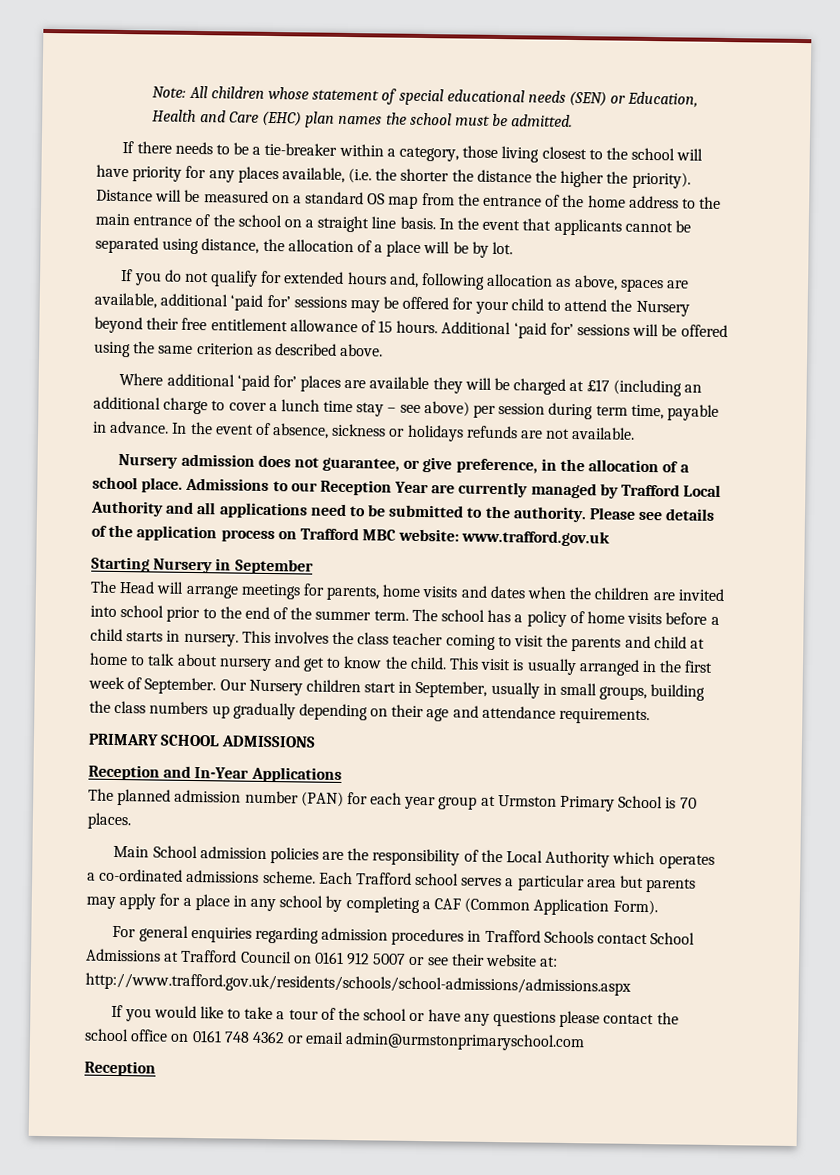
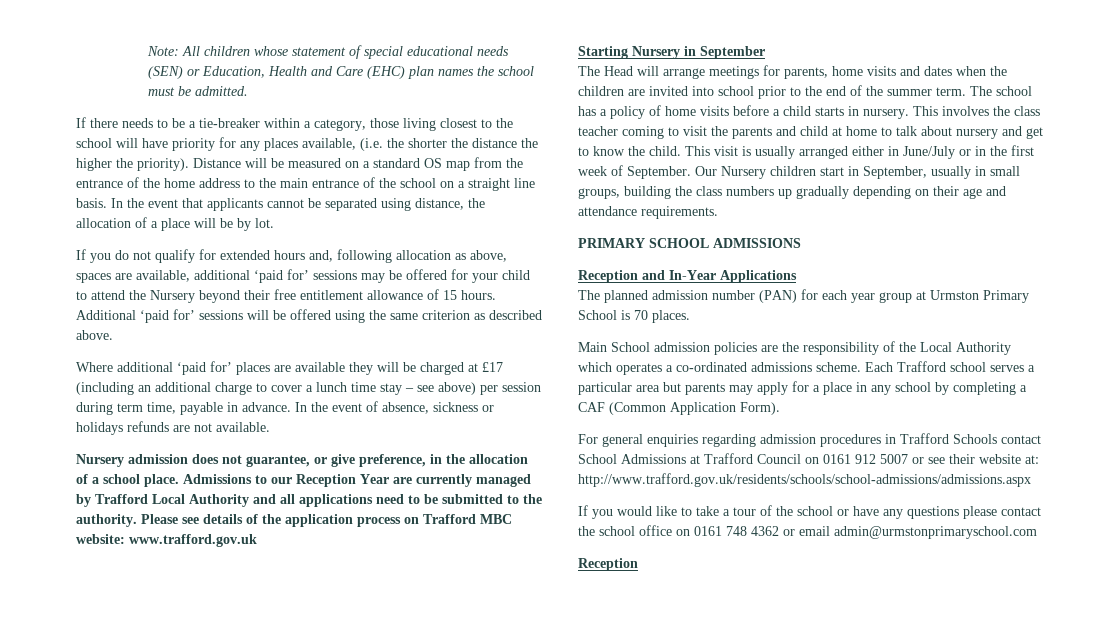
(640, 667) none -> [852,146,971,159] either in June/July or

